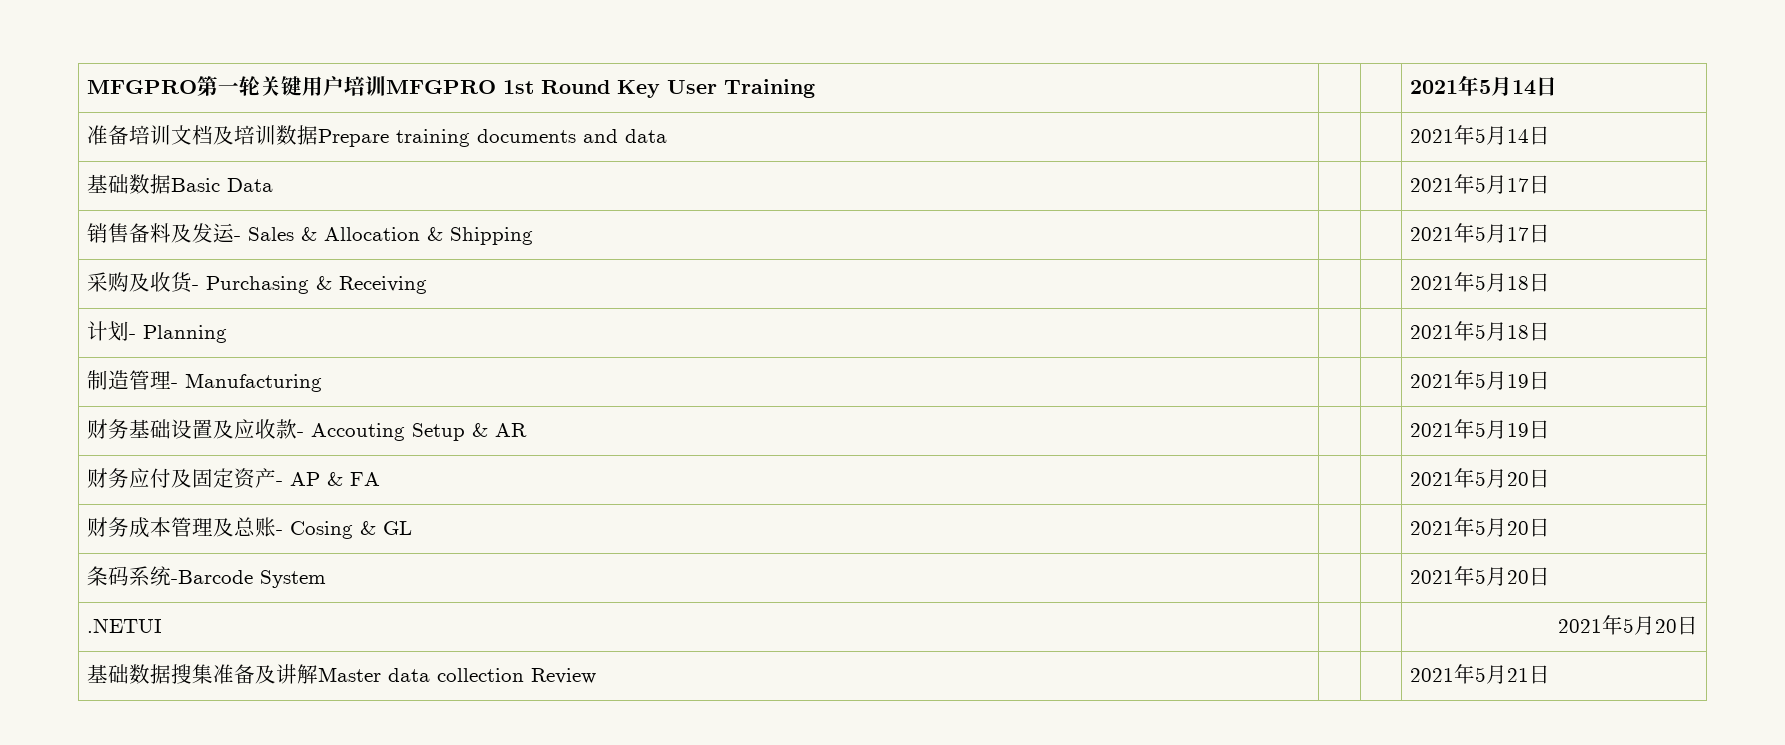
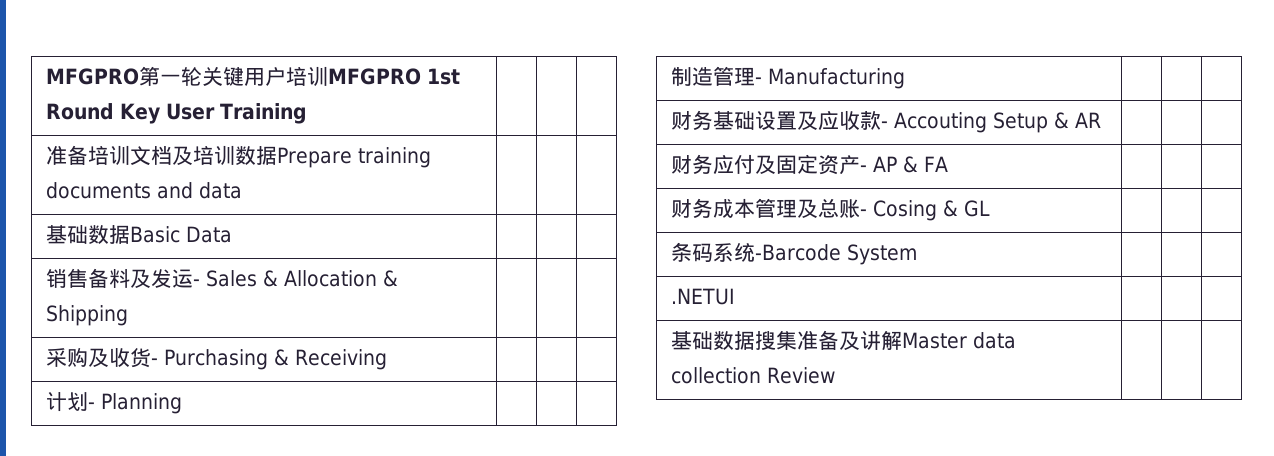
[1409,75,1557,96] 2021年5月14日 -> (307, 113) none
[1409,125,1550,145] 2021年5月14日 -> (242, 190) none
[1409,174,1550,194] 2021年5月17日 -> (232, 234) none
[1409,223,1550,243] 2021年5月17日 -> (128, 315) none
[1409,272,1550,292] 2021年5月18日 -> (387, 359) none
[1409,321,1550,341] 2021年5月18日 -> (182, 403) none
[1409,370,1550,390] 2021年5月19日 -> (905, 78) none
[1409,419,1550,439] 2021年5月19日 -> (1101, 120) none
[1409,468,1550,488] 2021年5月20日 -> (948, 164) none
[1409,517,1550,537] 2021年5月20日 -> (990, 208) none
[1409,566,1550,586] [86,618,162,633] [1558,615,1699,635] 2021年5月20日 // .NETUI | | | 2021年5月20日 -> [670,288,735,305] // .NETUI | | |
[1409,664,1550,684] 2021年5月21日 -> (835, 375) none

